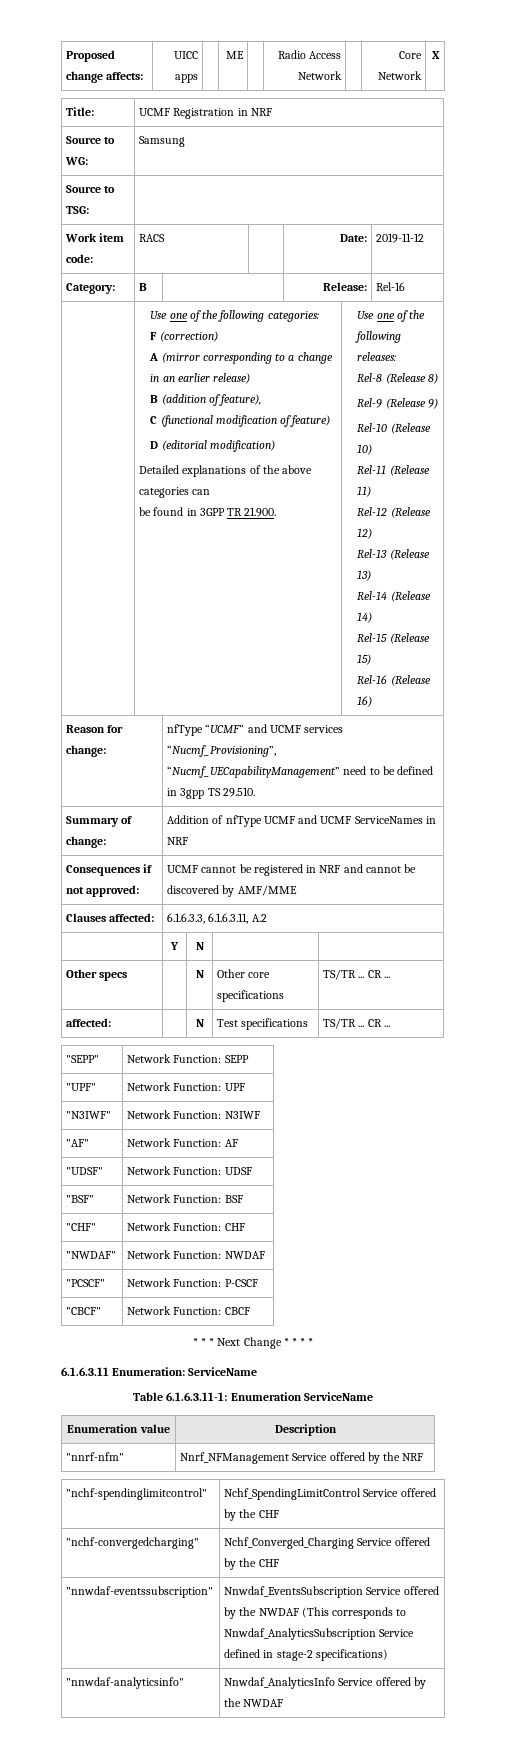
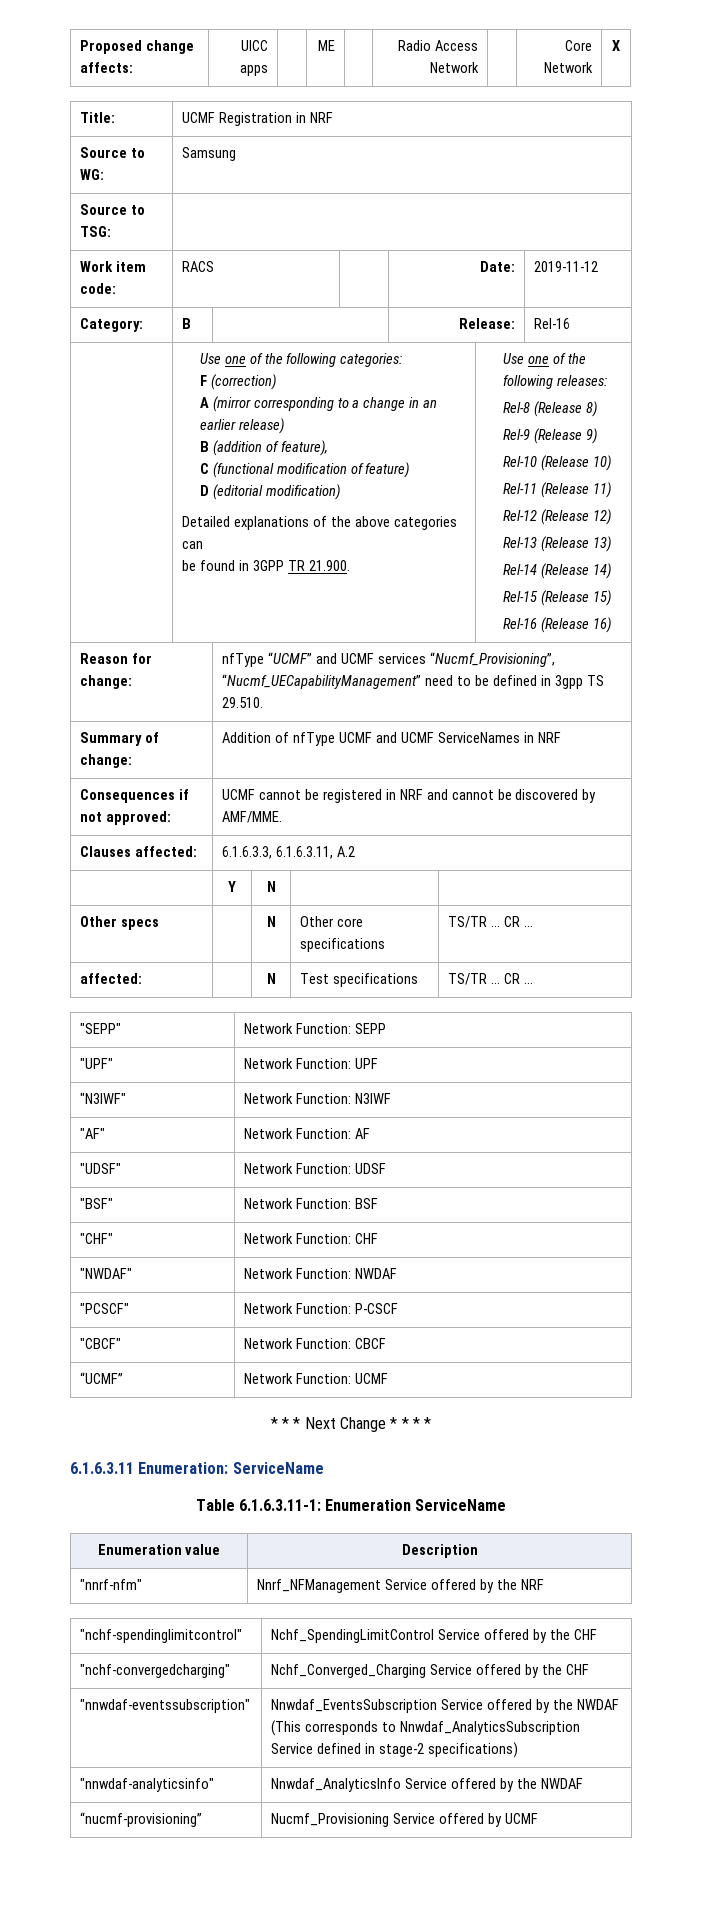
[237,885,297,896] AMF/MME -> [222,811,283,823] AMF/MME.
(250, 1311) none -> [80,1372,124,1384] [244,1373,389,1384] // “UCMF” | Network Function: UCMF
(284, 1703) none -> [80,1812,203,1827] [271,1813,538,1827] // “nucmf-provisioning” | Nucmf_Provisioning Service offered by UCMF

